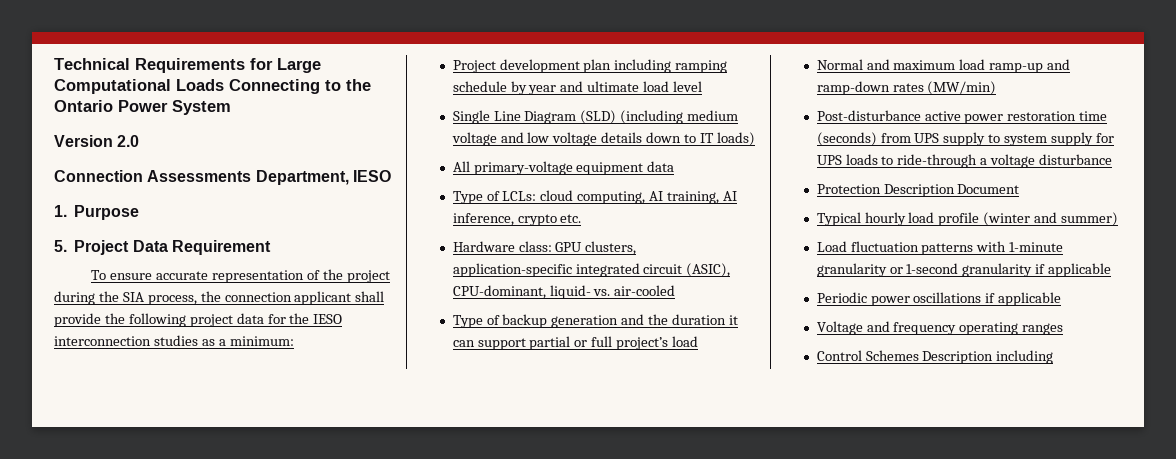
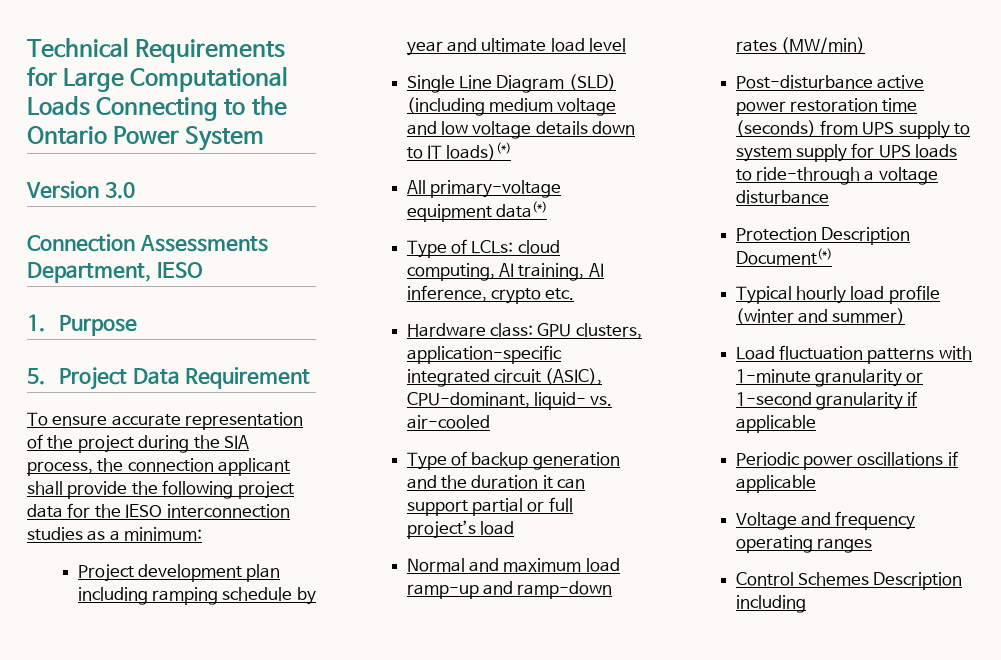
[117,135,140,147] 2.0 -> [104,182,135,199] 3.0
[716,132,755,146] loads) -> [446,142,512,161] loads)(*)
[647,161,675,172] data -> [495,201,547,218] data(*)
[957,184,1020,194] Document -> [735,248,832,265] Document(*)

